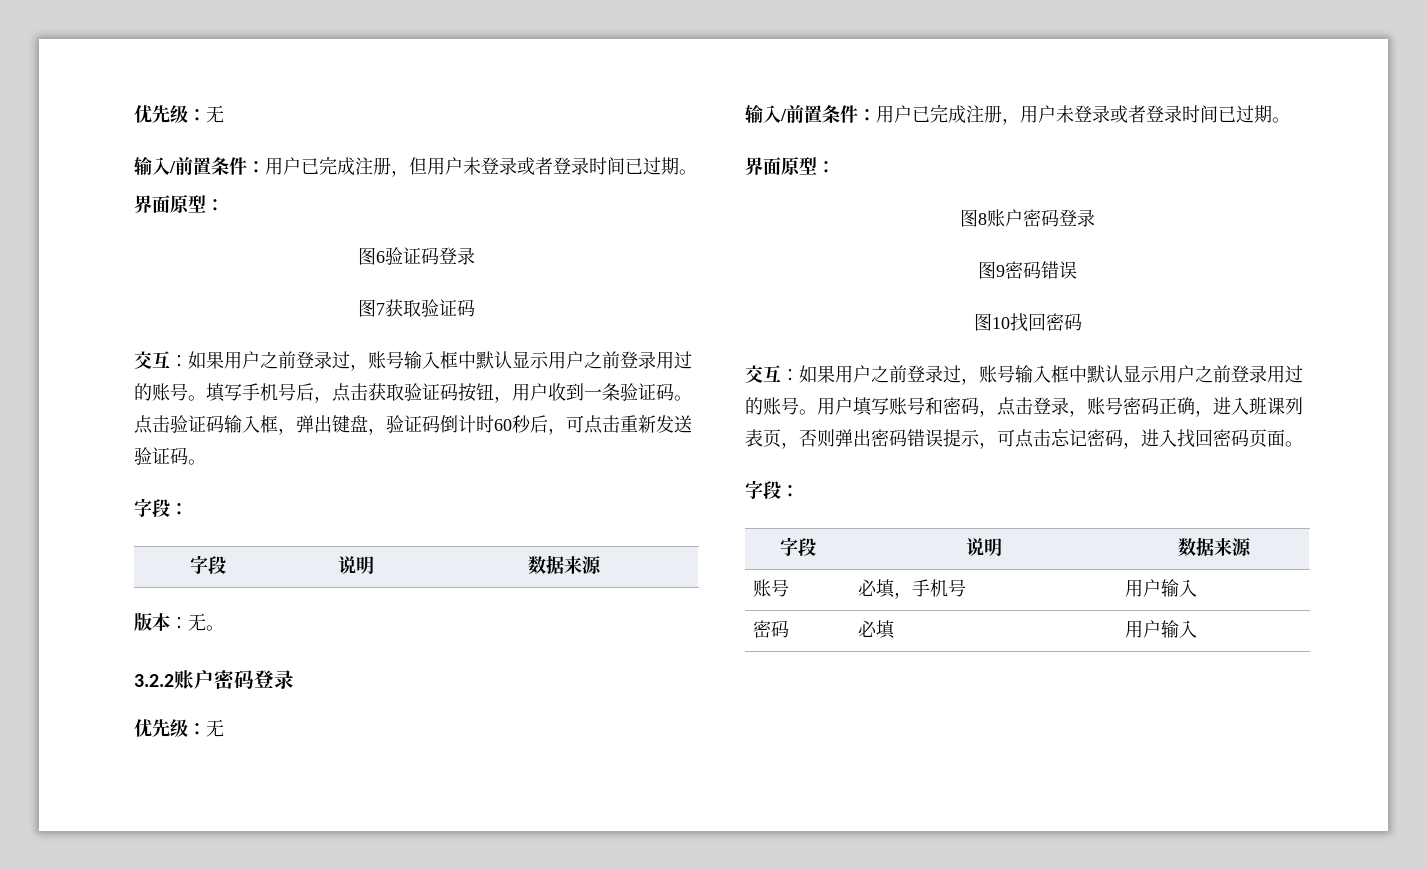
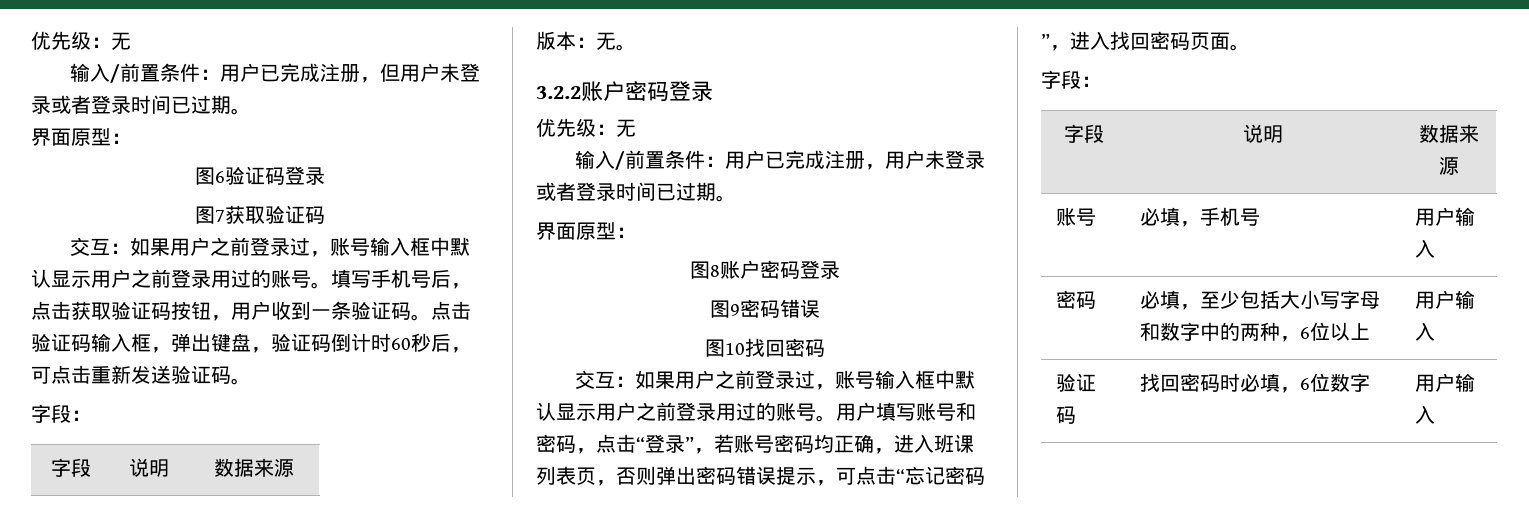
[1033,397,1087,417] 登录， -> [636,434,734,454] “登录”，若
(1159, 406) none -> [814,434,834,453] 均
(1051, 438) none -> [896,469,905,483] “
(1123, 438) none -> [1041,33,1050,48] ”
(897, 629) none -> [1180,290,1381,310] [1140,322,1371,342] [1415,290,1476,309] [1415,322,1436,341] [1056,373,1097,392] [1056,406,1077,424] [1140,373,1371,393] ，至少包括大小写字母和数字中的两种，6位以上 | 用户输入 // 验证码 | 找回密码时必填，6位数字

